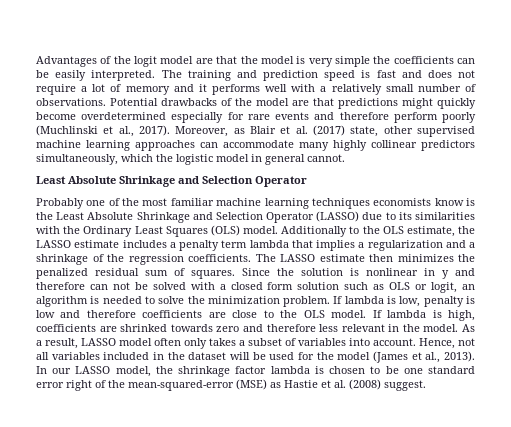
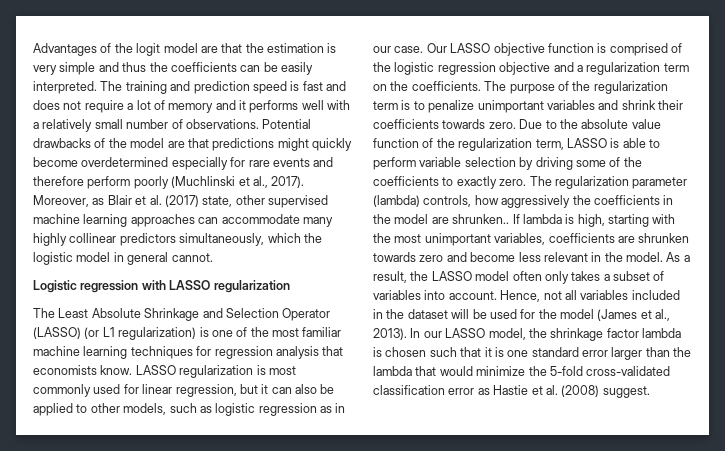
[260,56,294,64] model -> [267,43,324,53] estimation
(370, 61) none -> [98,62,147,72] and thus
[36,176,307,187] [36,198,84,209] Least Absolute Shrinkage and Selection Operator // Probably -> [33,280,290,293] [33,308,331,321] [33,327,209,340] Logistic regression with LASSO regularization // The Least Absolute Shrinkage and Selection Operator (LASSO) (or L1 regularization) is
[373,198,476,206] [36,211,476,223] [36,225,476,237] [36,240,475,251] [36,254,475,265] [36,268,475,279] [36,282,476,293] [36,296,476,307] [36,310,475,321] [36,324,168,332] economists know is the Least Absolute Shrinkage and Selection Operator (LASSO) due to its similarities with the Ordinary Least Squares (OLS) model. Additionally to the OLS estimate, the LASSO estimate includes a penalty term lambda that implies a regularization and a shrinkage of the regression coefficients. The LASSO estimate then minimizes the penalized residual sum of squares. Since the solution is nonlinear in y and therefore can not be solved with a closed form solution such as OLS or logit, an algorithm is needed to solve the minimization problem. If lambda is low, penalty is low and therefore coefficients are close to the OLS model. If lambda is high, coefficients are shrinked -> [196,346,344,359] [33,365,296,378] [33,384,335,397] [33,403,346,416] [373,43,682,56] [373,62,689,75] [373,81,668,94] [373,100,683,113] [373,119,661,129] [373,138,660,151] [373,157,642,170] [373,176,688,189] [373,195,674,208] [373,214,676,227] [373,233,690,246] for regression analysis that economists know. LASSO regularization is most commonly used for linear regression, but it can also be applied to other models, such as logistic regression as in our case. Our LASSO objective function is comprised of the logistic regression objective and a regularization term on the coefficients. The purpose of the regularization term is to penalize unimportant variables and shrink their coefficients towards zero. Due to the absolute value function of the regularization term, LASSO is able to perform variable selection by driving some of the coefficients to exactly zero. The regularization parameter (lambda) controls, how aggressively the coefficients in the model are shrunken.. If lambda is high, starting with the most unimportant variables, coefficients are shrunken
[266,324,316,332] therefore -> [470,252,516,262] become
(78, 343) none -> [410,271,429,281] the
[370,366,475,374] [36,379,267,391] to be one standard error right of the mean-squared-error (MSE) -> [429,347,692,360] [373,366,671,376] [373,385,475,395] such that it is one standard error larger than the lambda that would minimize the 5-fold cross-validated classification error

